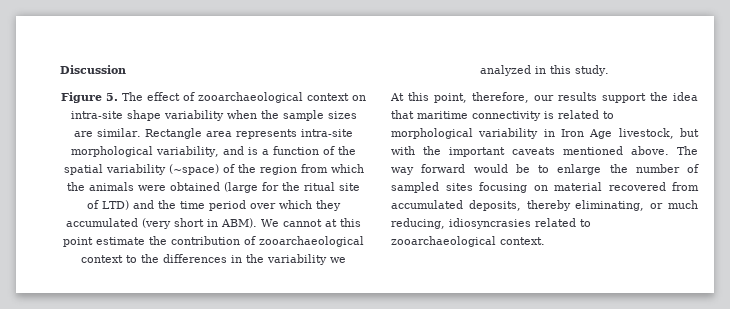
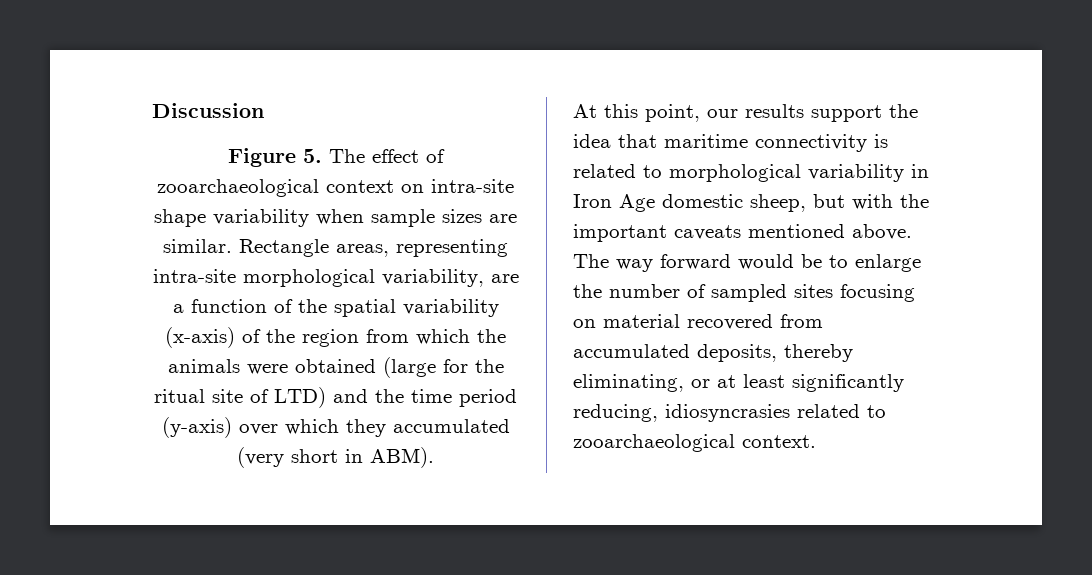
[260,110,279,119] the -> (364, 217) none
[205,129,297,139] area represents -> [336,239,508,257] areas, representing
[222,146,258,155] and is -> [490,274,519,283] are
[168,164,219,175] (~space) -> [165,327,235,348] (x-axis)
(246, 205) none -> [161,417,232,438] (y-axis)
[261,218,361,227] [63,236,364,247] [81,254,346,265] [480,65,610,76] We cannot at this point estimate the contribution of zooarchaeological context to the differences in the variability we analyzed in this study. -> (434, 457) none
[472,92,529,103] therefore, -> (700, 113) none
[618,128,674,139] livestock, -> [662,194,806,212] domestic sheep,
[668,200,698,209] much -> [717,374,904,392] at least significantly

